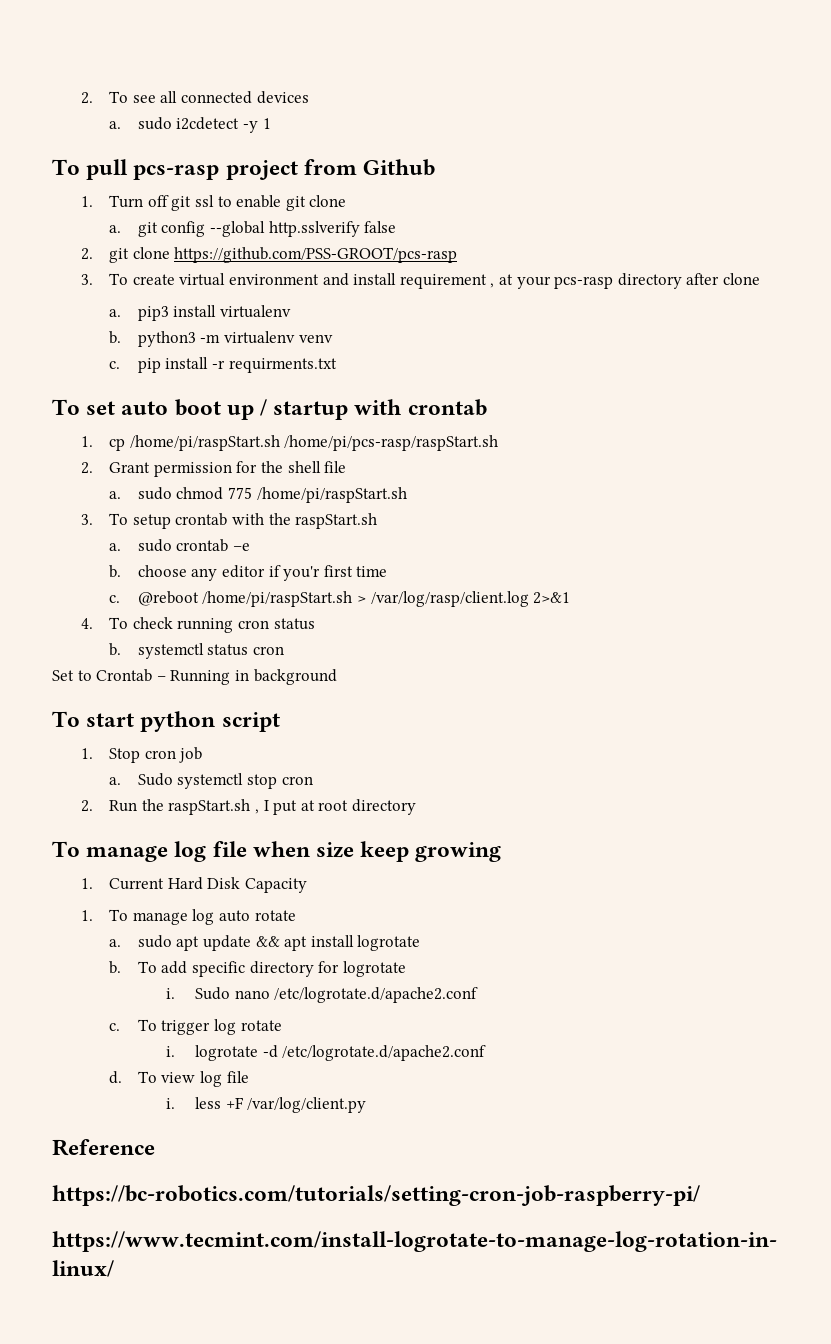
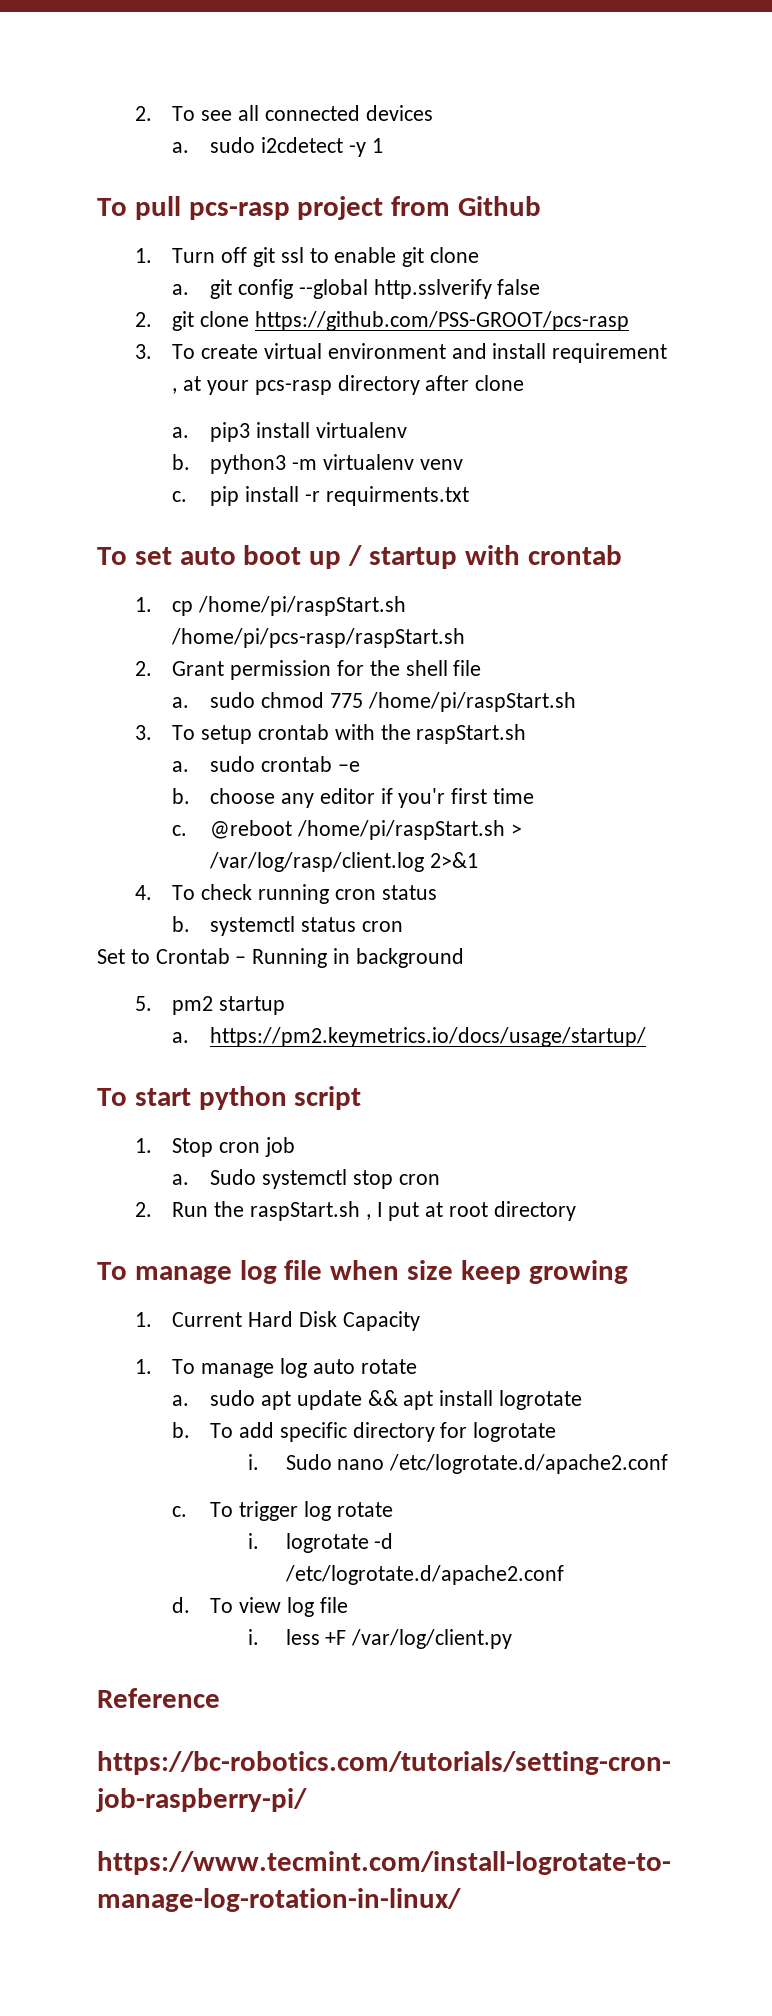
(337, 677) none -> [134,996,286,1015] [172,1027,647,1047] // 5. pm2 startup // a. https://pm2.keymetrics.io/docs/usage/startup/

